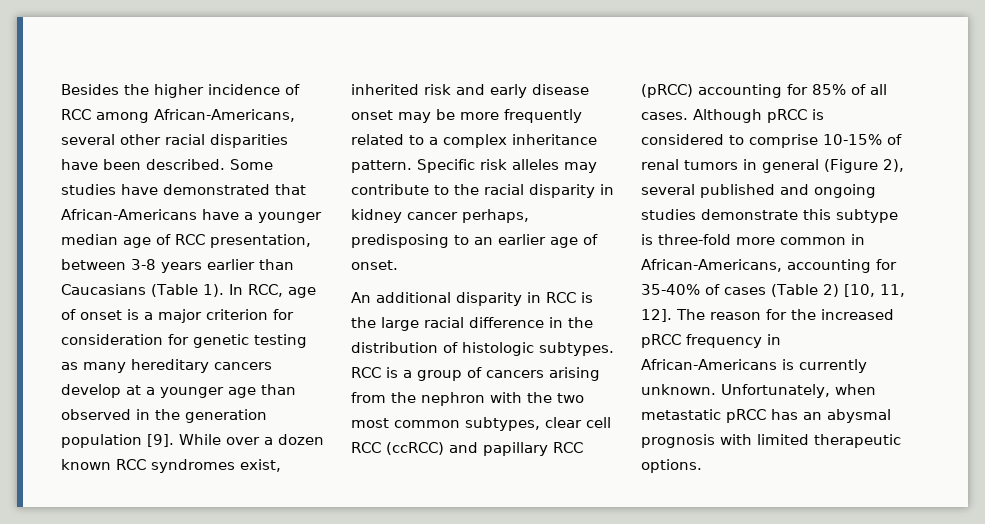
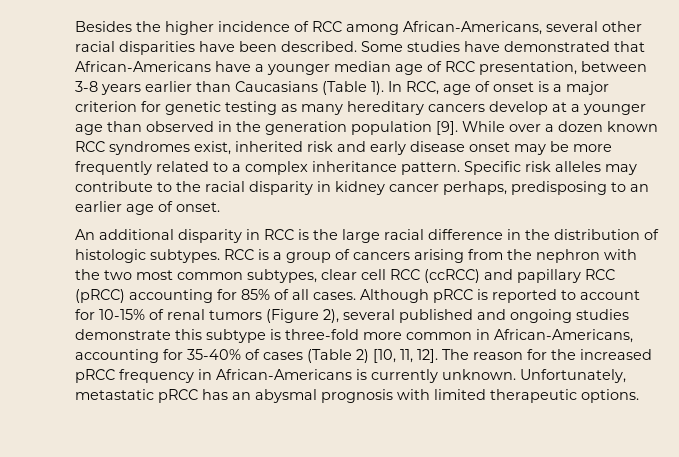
[61,334,189,345] consideration for -> (161, 106) none
[641,134,818,148] considered to comprise -> [492,289,640,303] [75,309,95,320] reported to account for
[743,159,819,173] in general -> (262, 315) none
[835,384,876,395] when -> (626, 376) none

